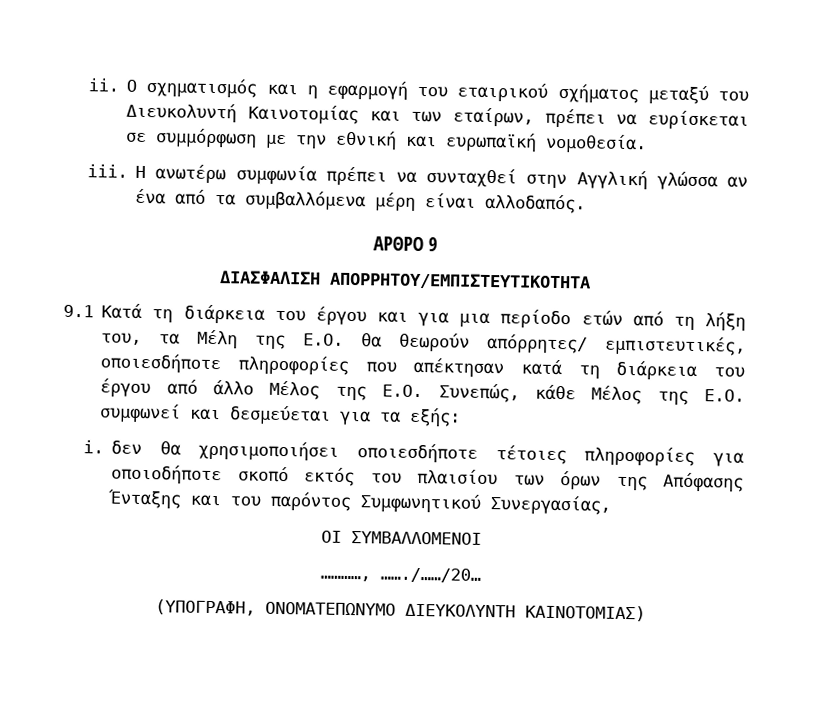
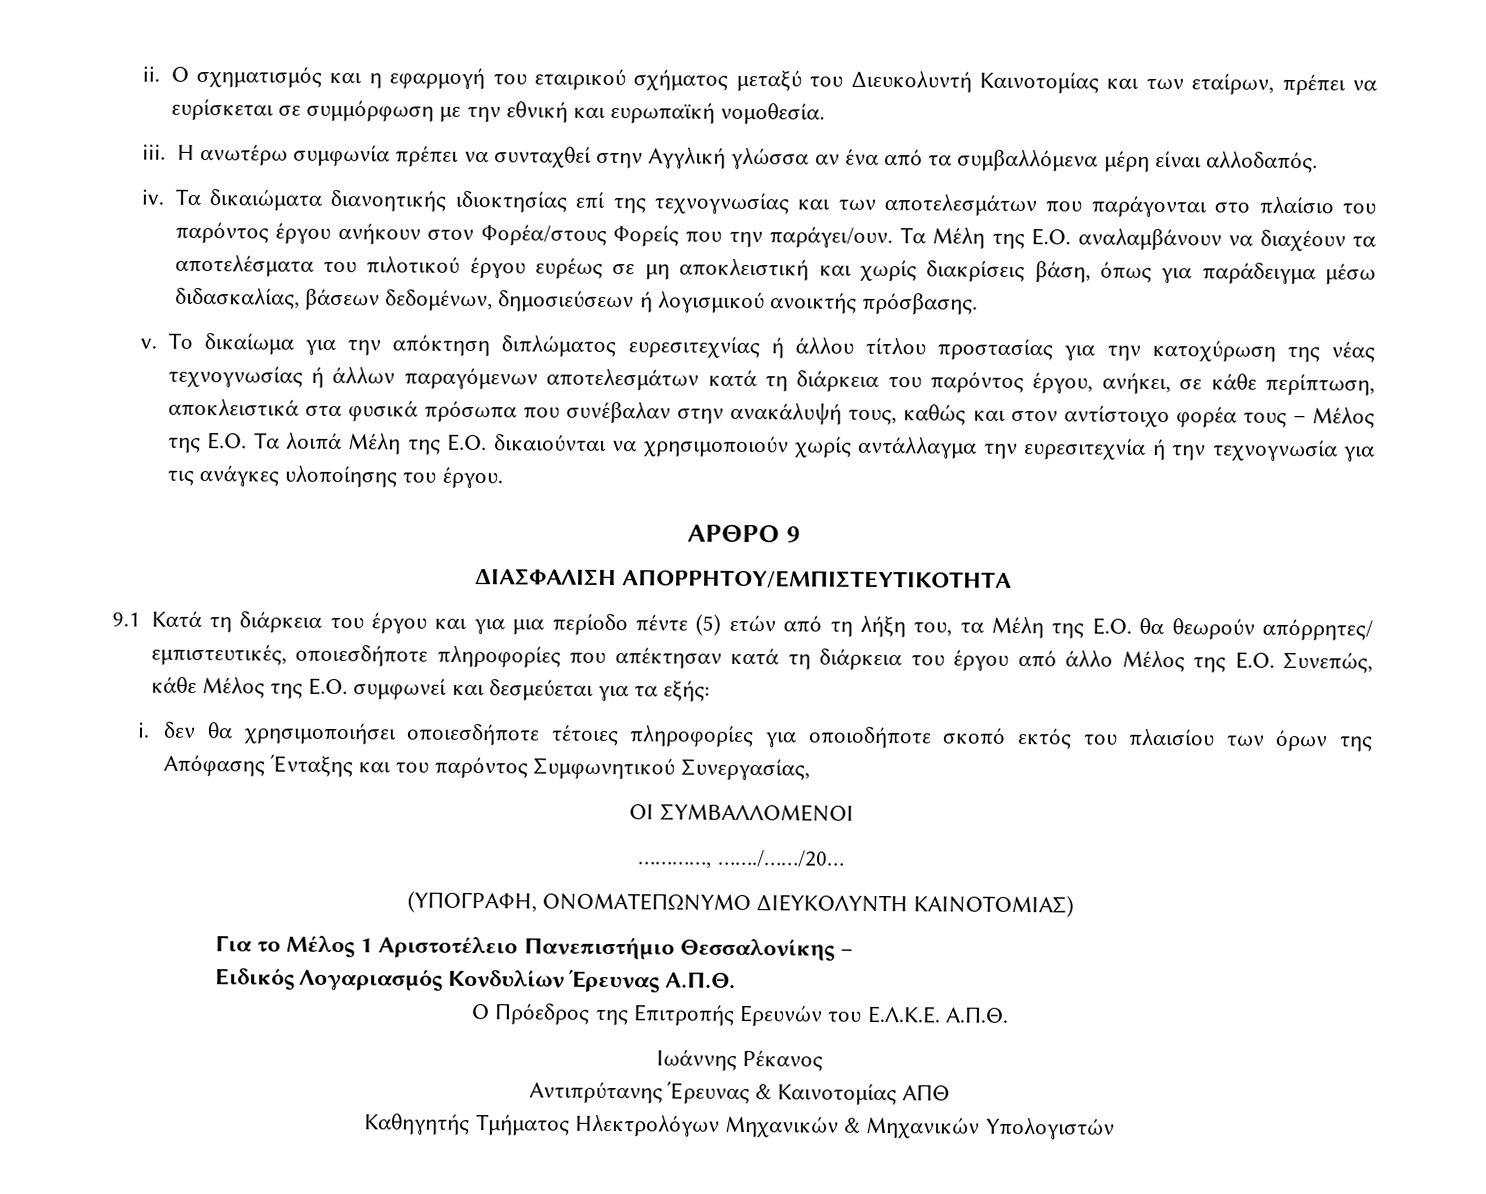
(587, 203) none -> [141,188,1377,218] [174,221,1376,252] [174,253,1376,285] [174,286,979,315] [140,332,1375,363] [167,365,1376,396] [167,397,1375,429] [167,431,1375,462] [166,464,503,489] // iv. Τα δικαιώματα διανοητικής ιδιοκτησίας επί της τεχνογνωσίας και των αποτελεσμάτων που παράγονται στο πλαίσιο του παρόντος έργου ανήκουν στον Φορέα/στους Φορείς που την παράγει/ουν. Τα Μέλη της Ε.Ο. αναλαμβάνουν να διαχέουν τα αποτελέσματα του πιλοτικού έργου ευρέως σε μη αποκλειστική και χωρίς διακρίσεις βάση, όπως για παράδειγμα μέσω διδασκαλίας, βάσεων δεδομένων, δημοσιεύσεων ή λογισμικού ανοικτής πρόσβασης. // v. Το δικαίωμα για την απόκτηση διπλώματος ευρεσιτεχνίας ή άλλου τίτλου προστασίας για την κατοχύρωση της νέας τεχνογνωσίας ή άλλων παραγόμενων αποτελεσμάτων κατά τη διάρκεια του παρόντος έργου, ανήκει, σε κάθε περίπτωση, αποκλειστικά στα φυσικά πρόσωπα που συνέβαλαν στην ανακάλυψή τους, καθώς και στον αντίστοιχο φορέα τους – Μέλος της Ε.Ο. Τα λοιπά Μέλη της Ε.Ο. δικαιούνται να χρησιμοποιούν χωρίς αντάλλαγμα την ευρεσιτεχνία ή την τεχνογνωσία για τις ανάγκες υλοποίησης του έργου.
(572, 319) none -> [634,613,722,636] πέντε (5)
(646, 613) none -> [214,935,855,961] [214,968,737,993] [471,1003,1009,1027] [655,1049,824,1072] [528,1081,951,1106] [364,1113,1115,1140] // Για το Μέλος 1 Αριστοτέλειο Πανεπιστήμιο Θεσσαλονίκης – // Ειδικός Λογαριασμός Κονδυλίων Έρευνας Α.Π.Θ. // Ο Πρόεδρος της Επιτροπής Ερευνών του Ε.Λ.Κ.Ε. Α.Π.Θ. // Ιωάννης Ρέκανος // Αντιπρύτανης Έρευνας & Καινοτομίας ΑΠΘ // Καθηγητής Τμήματος Ηλεκτρολόγων Μηχανικών & Μηχανικών Υπολογιστών

